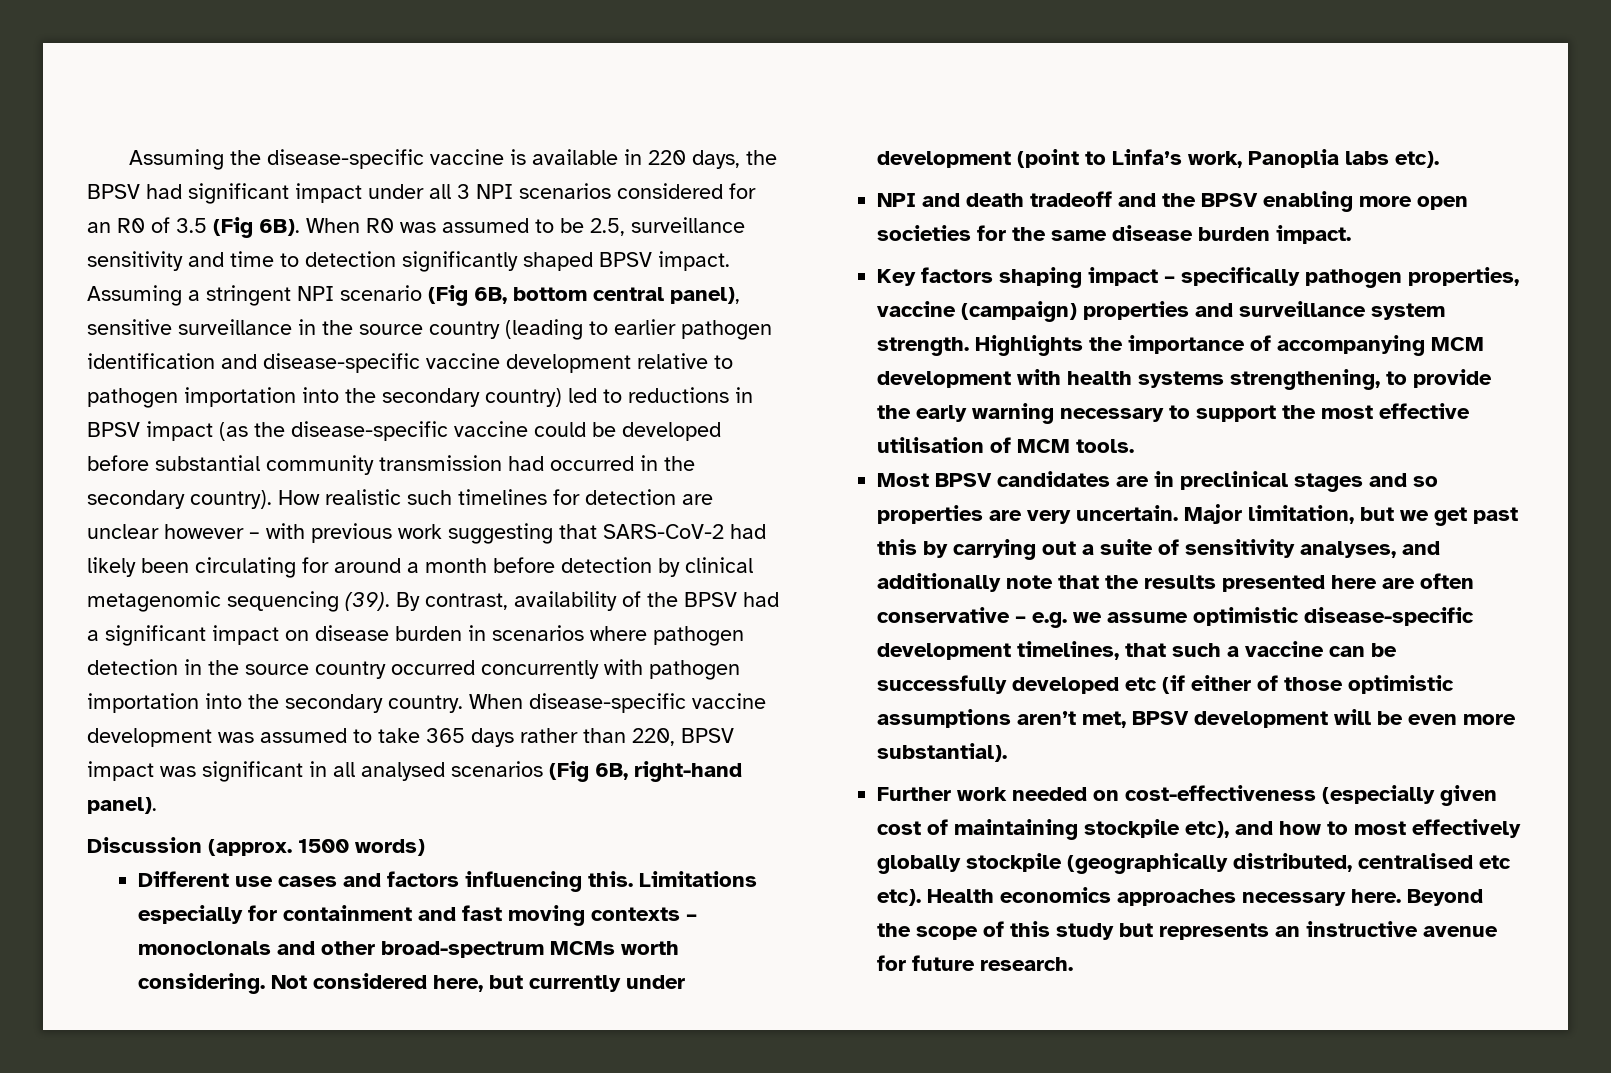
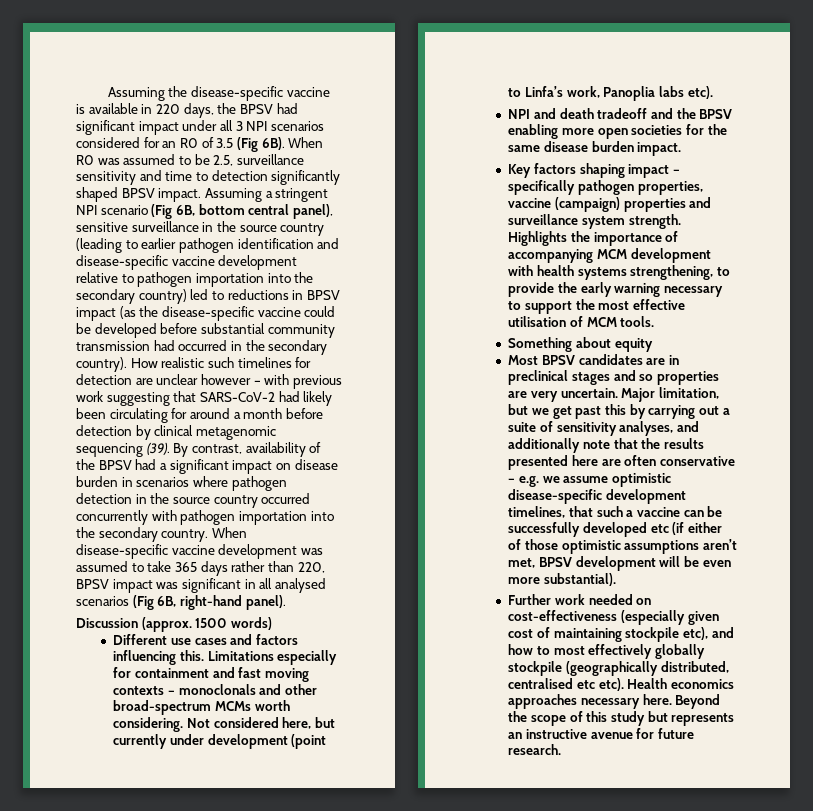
(1135, 446) none -> [508,337,653,352] // Something about equity

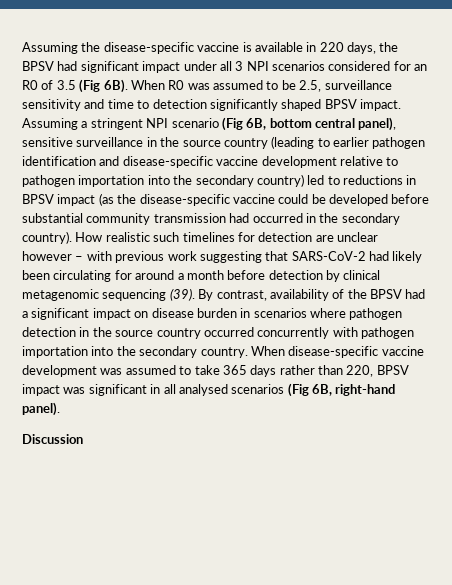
[141,617,272,632] [113,634,298,645] [113,650,338,665] [113,667,309,682] [113,684,317,695] [113,700,290,715] [113,717,335,732] [113,734,327,749] [508,86,713,101] [508,108,733,119] [508,124,727,139] [508,141,682,156] [508,163,680,178] [508,180,703,195] [508,197,712,212] [508,214,681,229] [508,231,679,246] [508,248,711,263] [508,265,730,280] [508,282,723,297] [508,299,685,314] [508,316,655,327] [508,337,653,352] [508,354,679,365] [508,370,719,385] [508,387,719,402] [508,404,730,419] [508,421,699,436] [508,438,704,453] [508,455,735,470] [508,473,671,487] [508,489,687,504] [508,506,723,518] [508,522,722,537] [508,539,737,554] [508,556,731,571] [508,573,617,586] [508,594,652,605] [508,610,719,625] [508,627,734,642] [508,644,705,659] [508,661,729,676] [508,678,734,691] [508,694,721,709] [508,711,735,726] [508,728,694,739] [508,744,562,755] (approx. 1500 words) // Different use cases and factors influencing this. Limitations especially for containment and fast moving contexts – monoclonals and other broad-spectrum MCMs worth considering. Not considered here, but currently under development (point to Linfa’s work, Panoplia labs etc). // NPI and death tradeoff and the BPSV enabling more open societies for the same disease burden impact. // Key factors shaping impact – specifically pathogen properties, vaccine (campaign) properties and surveillance system strength. Highlights the importance of accompanying MCM development with health systems strengthening, to provide the early warning necessary to support the most effective utilisation of MCM tools. // Something about equity // Most BPSV candidates are in preclinical stages and so properties are very uncertain. Major limitation, but we get past this by carrying out a suite of sensitivity analyses, and additionally note that the results presented here are often conservative – e.g. we assume optimistic disease-specific development timelines, that such a vaccine can be successfully developed etc (if either of those optimistic assumptions aren’t met, BPSV development will be even more substantial). // Further work needed on cost-effectiveness (especially given cost of maintaining stockpile etc), and how to most effectively globally stockpile (geographically distributed, centralised etc etc). Health economics approaches necessary here. Beyond the scope of this study but represents an instructive avenue for future research. -> (83, 439) none

